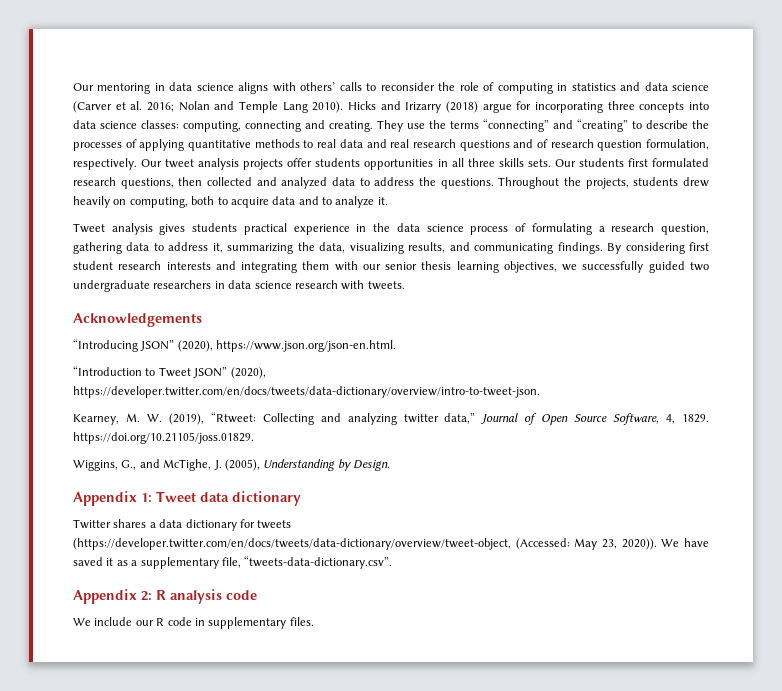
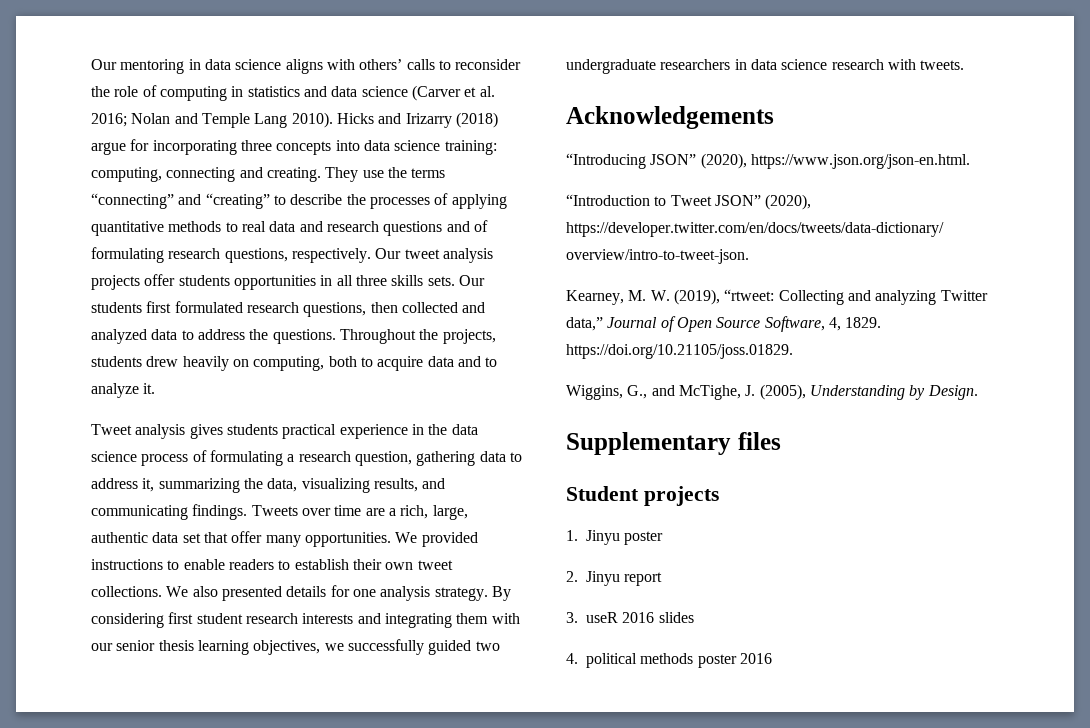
[141,120,179,129] classes: -> [444,140,497,155] training:
[390,139,410,148] real -> (323, 226) none
[550,139,709,151] research question formulation, -> [91,247,288,263] formulating research questions,
(603, 248) none -> [251,505,468,520] [91,531,478,547] [91,559,453,570] [91,585,488,601] Tweets over time are a rich, large, authentic data set that offer many opportunities. We provided instructions to enable readers to establish their own tweet collections. We also presented details for one analysis strategy.
[210,412,256,423] “Rtweet: -> [724,289,775,301] “rtweet:
[403,414,439,423] twitter -> [940,290,988,301] Twitter
[73,491,301,506] [73,519,292,531] [73,538,709,550] [73,556,393,569] [73,589,257,604] [73,617,314,629] Appendix 1: Tweet data dictionary // Twitter shares a data dictionary for tweets (https://developer.twitter.com/en/docs/tweets/data-dictionary/overview/tweet-object, (Accessed: May 23, 2020)). We have saved it as a supplementary file, “tweets-data-dictionary.csv”. // Appendix 2: R analysis code // We include our R code in supplementary files. -> [566,432,781,455] [566,486,719,506] [566,530,664,545] [566,571,663,586] [566,612,694,623] [566,653,772,668] Supplementary files // Student projects // 1. Jinyu poster // 2. Jinyu report // 3. useR 2016 slides // 4. political methods poster 2016

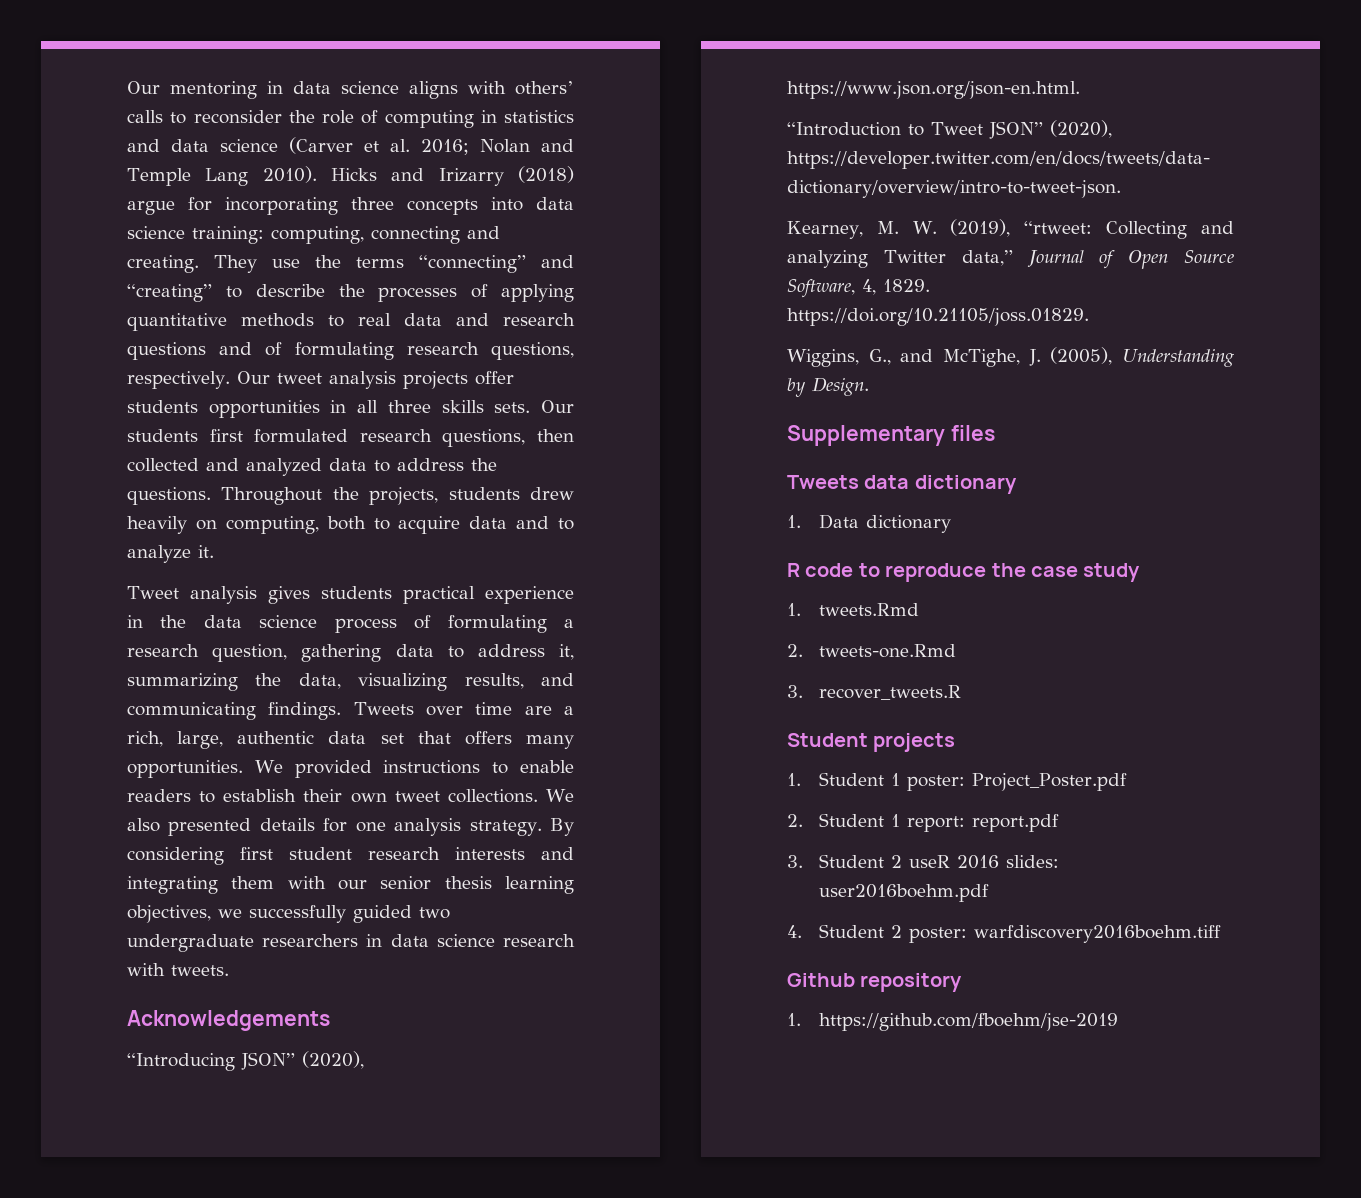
[231,531,263,543] offer -> [464,731,512,745] offers
[566,486,719,506] [566,530,664,545] [566,571,663,586] [566,612,694,623] [566,653,772,668] Student projects // 1. Jinyu poster // 2. Jinyu report // 3. useR 2016 slides // 4. political methods poster 2016 -> [787,475,1017,494] [787,514,951,533] [787,563,1141,582] [787,603,919,616] [787,644,956,658] [787,685,961,700] [787,733,956,752] [787,772,1127,791] [787,813,1059,832] [787,854,1059,869] [818,884,989,902] [787,924,1221,943] [787,973,963,992] [787,1013,1118,1031] Tweets data dictionary // 1. Data dictionary // R code to reproduce the case study // 1. tweets.Rmd // 2. tweets-one.Rmd // 3. recover_tweets.R // Student projects // 1. Student 1 poster: Project_Poster.pdf // 2. Student 1 report: report.pdf // 3. Student 2 useR 2016 slides: user2016boehm.pdf // 4. Student 2 poster: warfdiscovery2016boehm.tiff // Github repository // 1. https://github.com/fboehm/jse-2019

